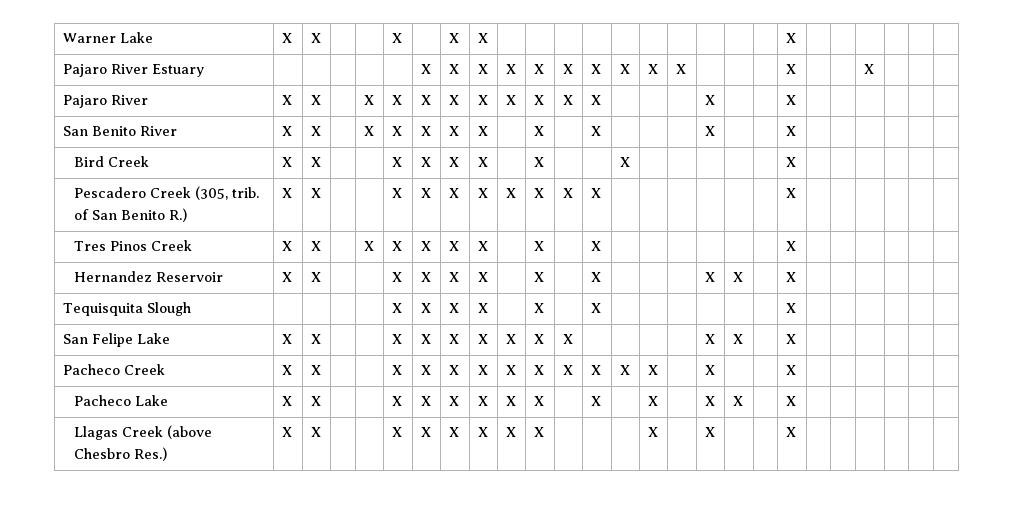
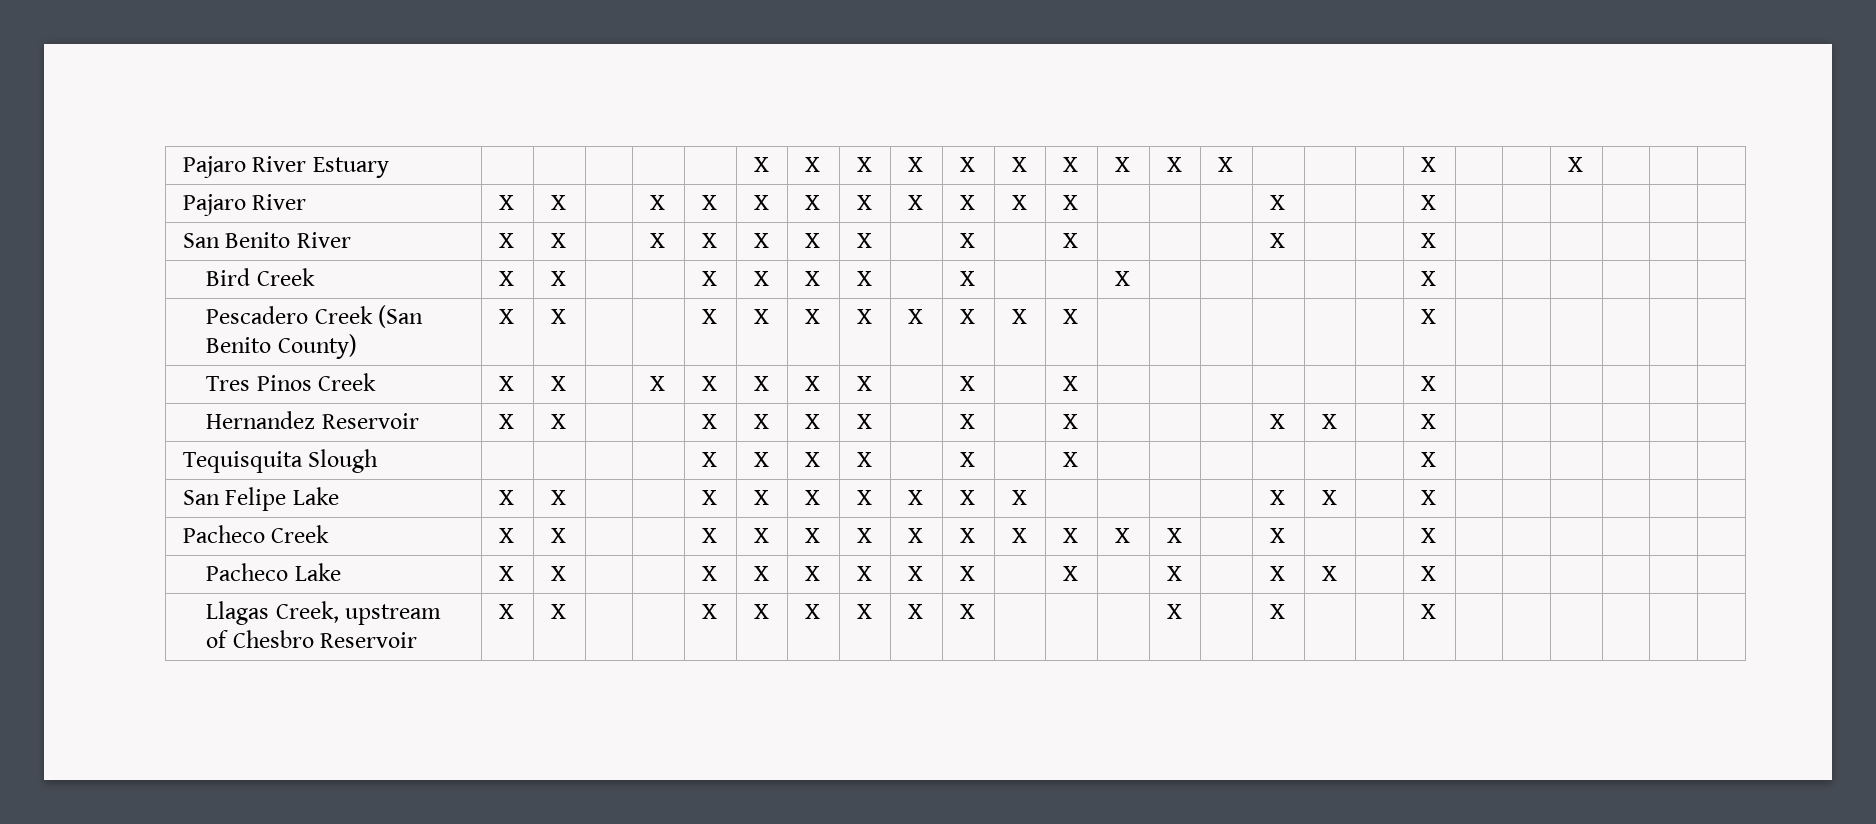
[62,32,153,43] [281,33,292,43] [310,33,321,43] [391,33,402,43] [448,33,459,43] [477,33,488,43] [785,33,796,43] Warner Lake | X | X | | | X | | X | X | | | | | | | | | | | X | | | | | | // -> (182, 167) none
[195,186,260,200] [74,208,188,222] (305, trib. of San Benito R.) -> [378,305,424,328] [206,334,357,359] (San Benito County)
[122,425,213,439] [74,447,168,461] Creek (above Chesbro Res.) -> [275,601,442,625] [206,630,418,648] Creek, upstream of Chesbro Reservoir

